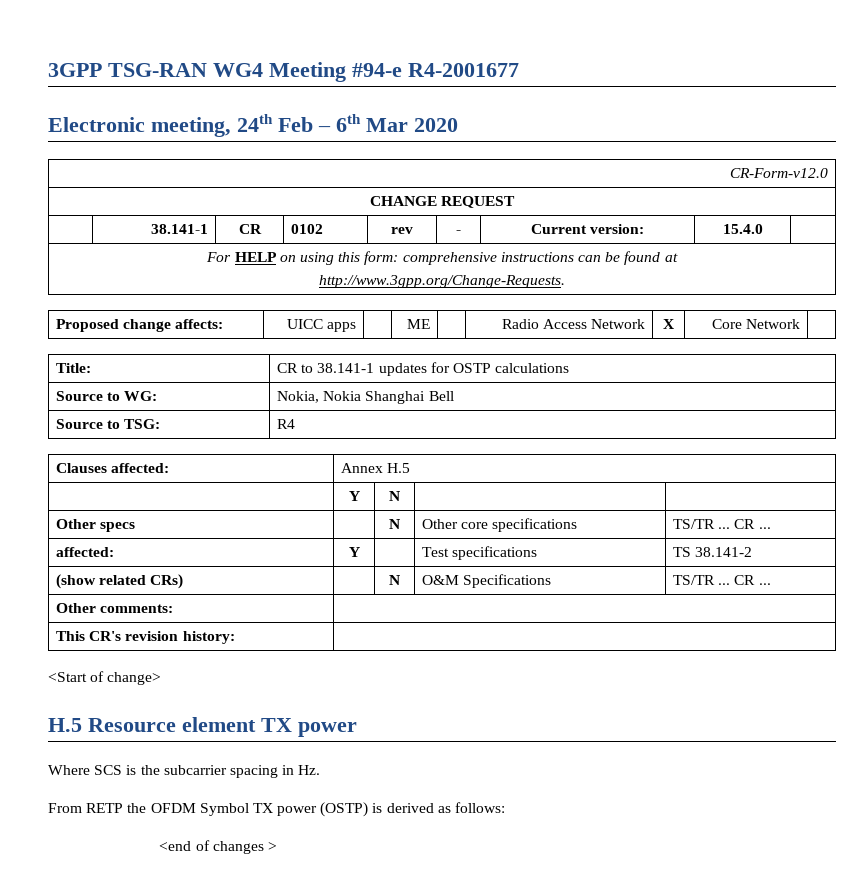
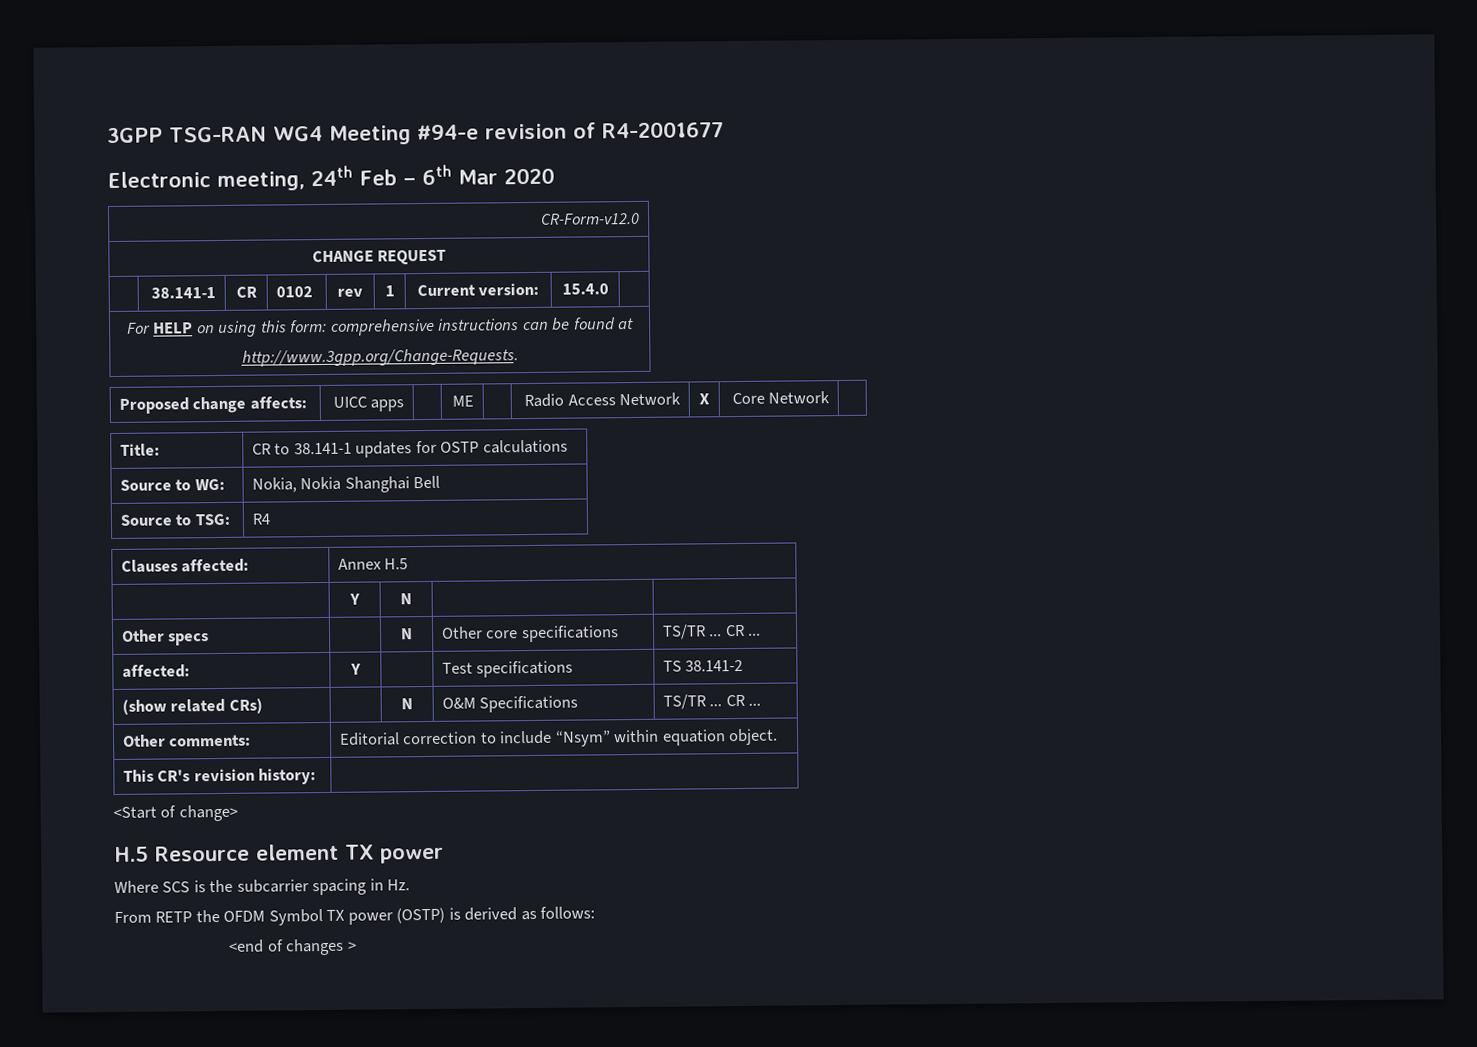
(402, 70) none -> [485,122,596,140] revision of
[456,230,461,234] - -> [384,285,395,297] 1
(174, 608) none -> [338,728,779,747] Editorial correction to include “Nsym” within equation object.

